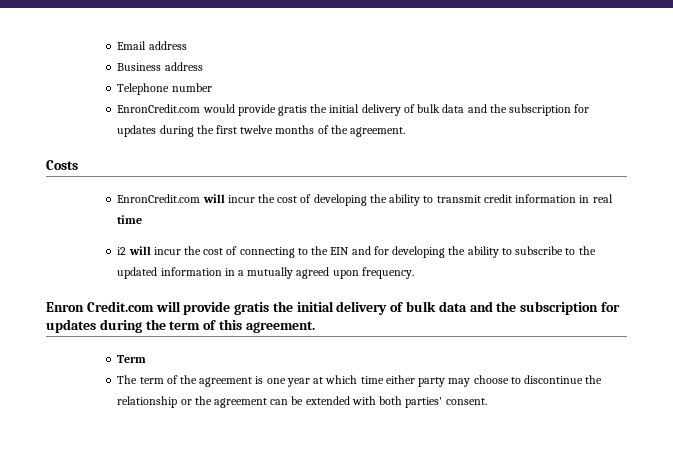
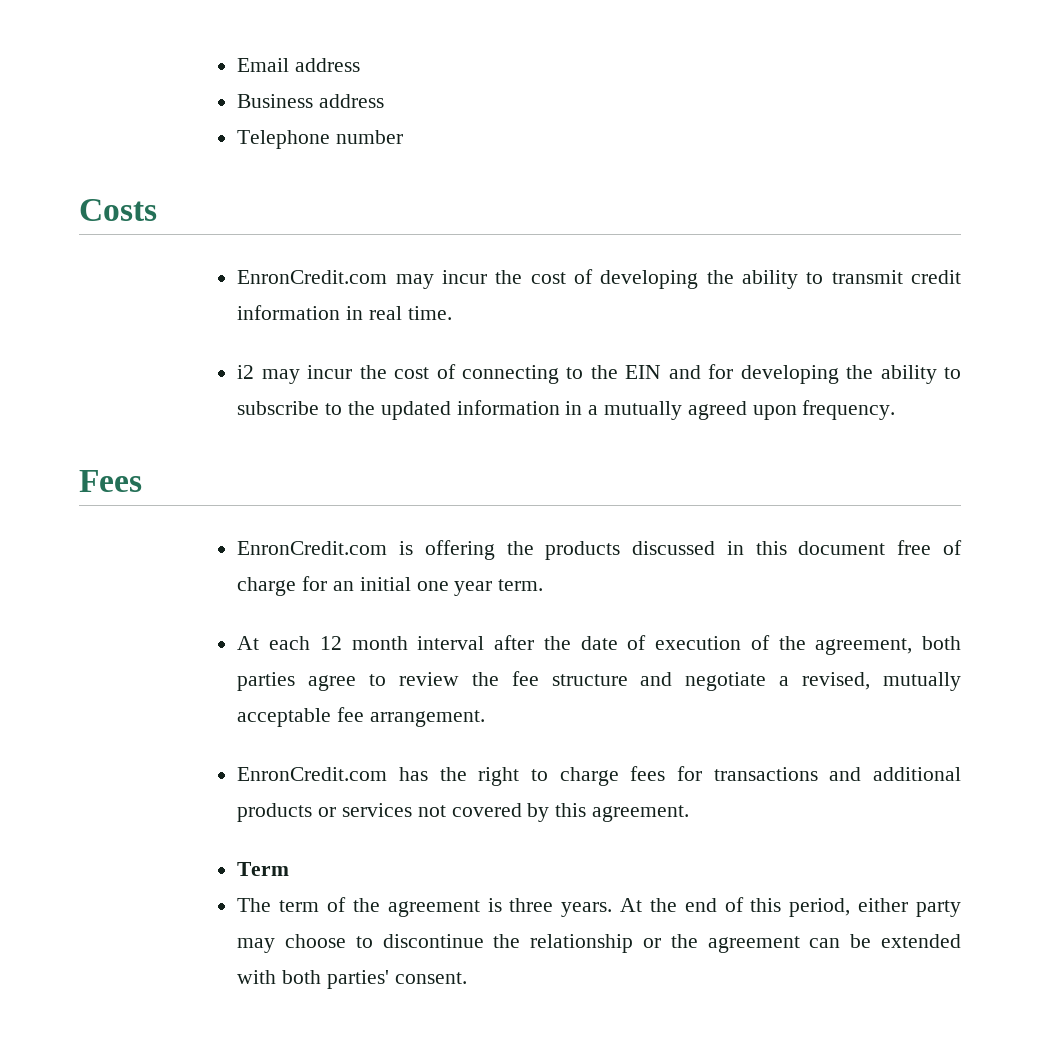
[117,104,590,116] [117,125,406,137] // EnronCredit.com would provide gratis the initial delivery of bulk data and the subscription for updates during the first twelve months of the agreement. -> (404, 137) none
[202,194,225,203] will -> [395,274,434,289] may
[117,215,143,224] time -> [407,306,452,320] time.
[128,246,151,255] will -> [261,369,300,384] may
[46,301,620,315] [46,319,217,333] Enron Credit.com will provide gratis the initial delivery of bulk data and the subscription for updates during the term of -> [79,470,142,492] [237,540,962,560] [237,576,544,596] [237,635,962,655] [237,671,961,691] [237,707,485,727] [237,766,962,786] [237,803,550,822] Fees // EnronCredit.com is offering the products discussed in this document free of charge for an initial one year term. // At each 12 month interval after the date of execution of the agreement, both parties agree to review the fee structure and negotiate a revised, mutually acceptable fee arrangement. // EnronCredit.com has the right to charge fees for transactions and additional products or services not covered by
[266,375,384,387] one year at which time -> [509,897,851,917] three years. At the end of this period,

